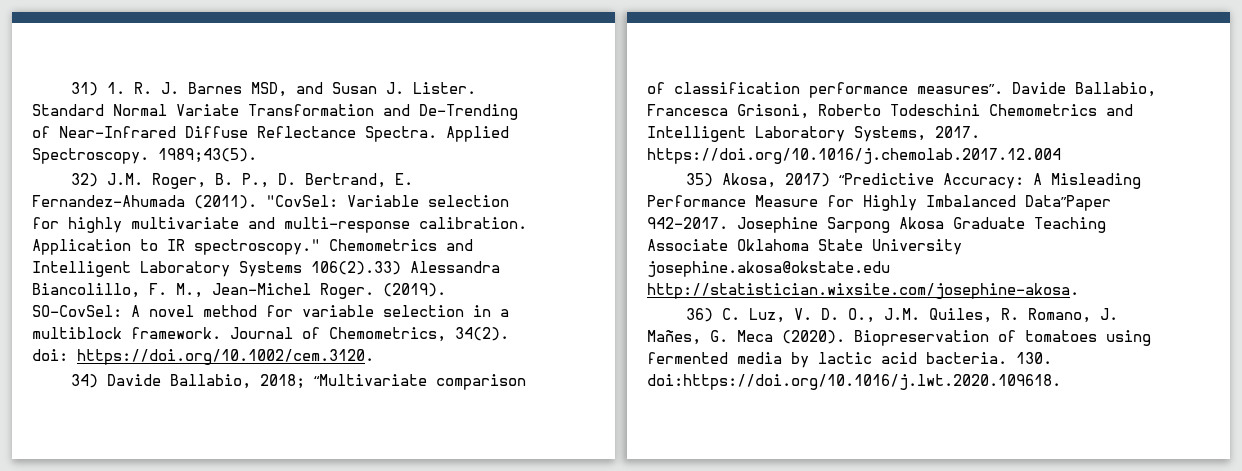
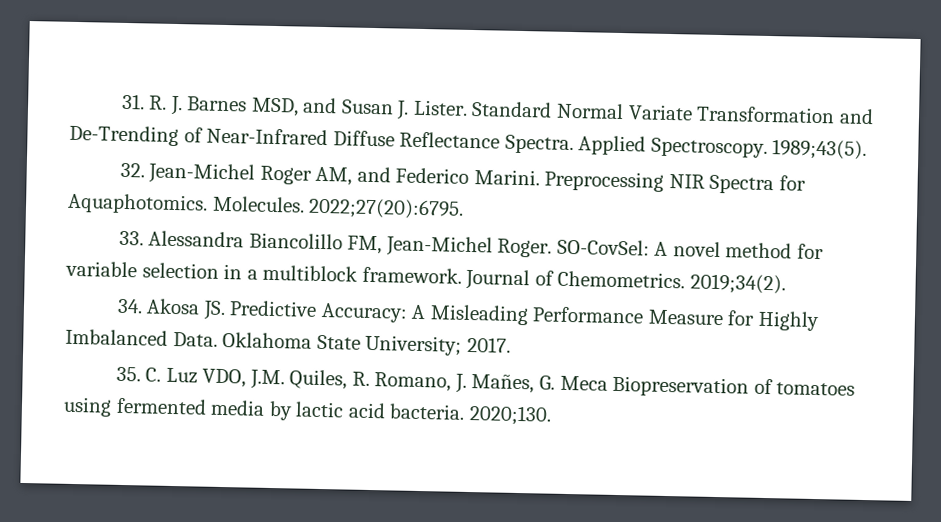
[70,82,125,96] 31) 1. -> [121,93,145,110] 31.
[70,173,413,189] [32,195,509,209] [32,217,527,233] [32,239,473,255] [32,261,500,277] [32,283,203,298] 32) J.M. Roger, B. P., D. Bertrand, E. Fernandez-Ahumada (2011). "CovSel: Variable selection for highly multivariate and multi-response calibration. Application to IR spectroscopy." Chemometrics and Intelligent Laboratory Systems 106(2).33) Alessandra Biancolillo, F. M., -> [119,162,806,195] [67,192,465,220] [118,230,383,255] 32. Jean-Michel Roger AM, and Federico Marini. Preprocessing NIR Spectra for Aquaphotomics. Molecules. 2022;27(20):6795. // 33. Alessandra Biancolillo FM,
[383,283,446,297] (2019). -> (553, 248) none
[329,327,509,342] [32,349,374,365] [70,374,526,390] [647,82,1156,98] [647,104,1133,119] [647,126,980,142] [647,148,1061,164] [685,173,934,188] Chemometrics, 34(2). doi: https://doi.org/10.1002/cem.3120. // 34) Davide Ballabio, 2018; “Multivariate comparison of classification performance measures”. Davide Ballabio, Francesca Grisoni, Roberto Todeschini Chemometrics and Intelligent Laboratory Systems, 2017. https://doi.org/10.1016/j.chemolab.2017.12.004 // 35) Akosa, 2017) “Predictive -> [557,270,786,295] [116,298,318,321] Chemometrics. 2019;34(2). // 34. Akosa JS. Predictive
[1025,195,1111,211] [647,217,1106,233] [647,239,962,255] [647,261,890,277] [647,283,1079,299] [685,308,875,323] Data”Paper 942-2017. Josephine Sarpong Akosa Graduate Teaching Associate Oklahoma State University josephine.akosa@okstate.edu http://statistician.wixsite.com/josephine-akosa. // 36) C. Luz, V. D. O., -> [172,331,511,356] [115,366,247,388] Data. Oklahoma State University; 2017. // 35. C. Luz VDO,
[782,330,845,344] (2020). -> (608, 383) none
[1016,352,1052,364] [647,374,1061,390] 130. doi:https://doi.org/10.1016/j.lwt.2020.109618. -> [468,405,552,426] 2020;130.

